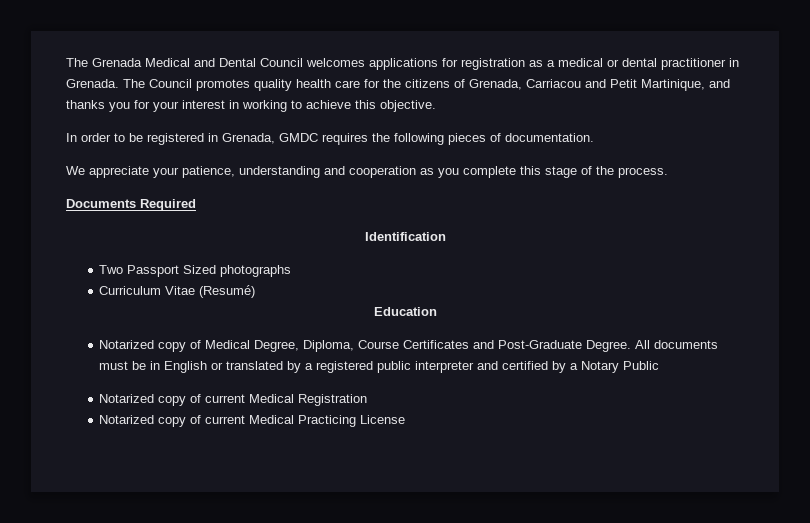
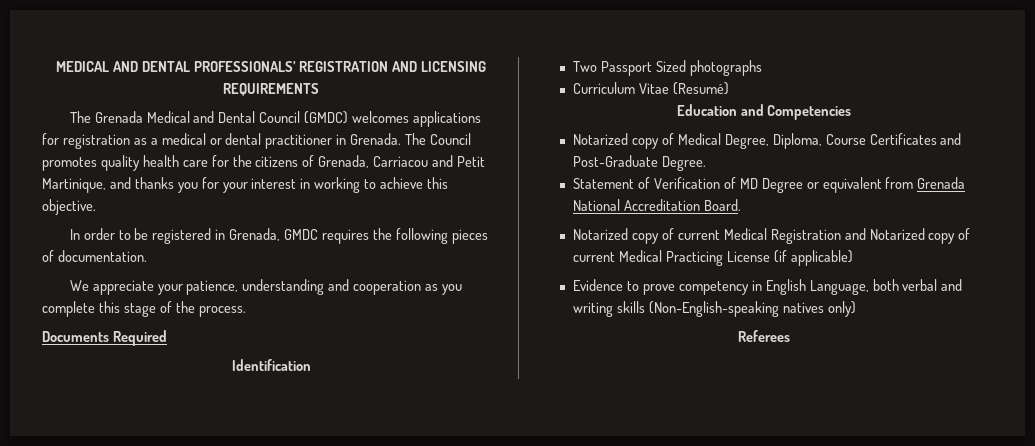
(66, 62) none -> [55,61,487,72] [223,83,319,96] MEDICAL AND DENTAL PROFESSIONALS’ REGISTRATION AND LICENSING REQUIREMENTS //
(303, 62) none -> [304,111,349,124] (GMDC)
(437, 311) none -> [740,104,852,120] and Competencies
[635,340,719,349] [99,361,660,373] All documents must be in English or translated by a registered public interpreter and certified by a Notary Public -> [573,177,966,193] [573,199,742,211] // Statement of Verification of MD Degree or equivalent from Grenada National Accreditation Board.
(368, 400) // -> [844,228,866,240] and
(406, 419) none -> [773,250,853,266] [573,279,963,295] [573,301,856,317] [738,330,790,342] (if applicable) // Evidence to prove competency in English Language, both verbal and writing skills (Non-English-speaking natives only) // Referees

